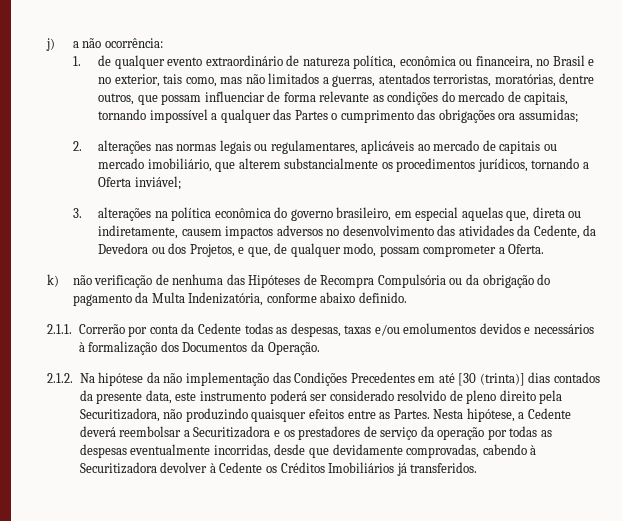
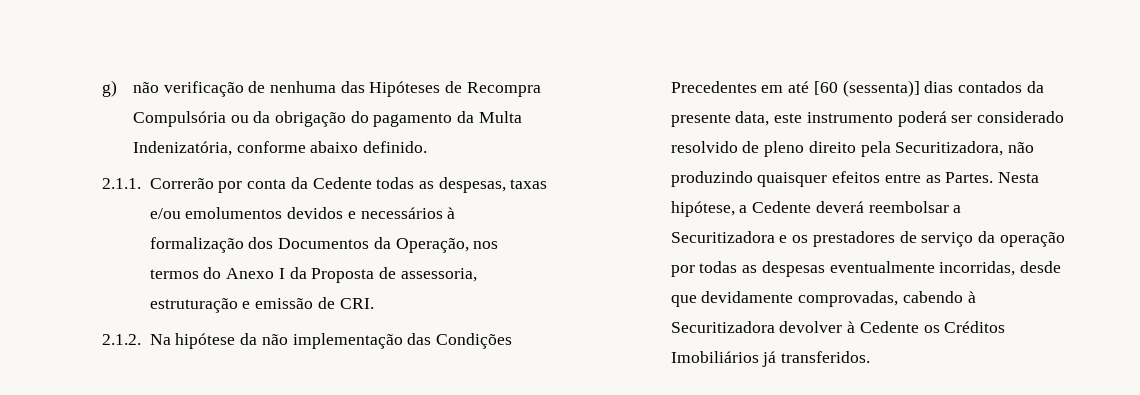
[46,38,163,51] [72,55,595,69] [98,73,595,87] [98,91,569,105] [98,109,578,123] [72,140,557,154] [98,158,589,172] [98,176,181,190] [72,207,582,221] [98,225,597,239] [98,243,545,257] [47,274,60,287] j) a não ocorrência: // 1. de qualquer evento extraordinário de natureza política, econômica ou financeira, no Brasil e no exterior, tais como, mas não limitados a guerras, atentados terroristas, moratórias, dentre outros, que possam influenciar de forma relevante as condições do mercado de capitais, tornando impossível a qualquer das Partes o cumprimento das obrigações ora assumidas; // 2. alterações nas normas legais ou regulamentares, aplicáveis ao mercado de capitais ou mercado imobiliário, que alterem substancialmente os procedimentos jurídicos, tornando a Oferta inviável; // 3. alterações na política econômica do governo brasileiro, em especial aquelas que, direta ou indiretamente, causem impactos adversos no desenvolvimento das atividades da Cedente, da Devedora ou dos Projetos, e que, de qualquer modo, possam comprometer a Oferta. // k) -> [101,80,117,97] g)
[267,342,320,355] Operação. -> [395,238,499,253] [149,267,477,283] [149,297,374,313] Operação, nos termos do Anexo I da Proposta de assessoria, estruturação e emissão de CRI.
[458,373,525,386] [30 (trinta)] -> [813,80,920,97] [60 (sessenta)]

